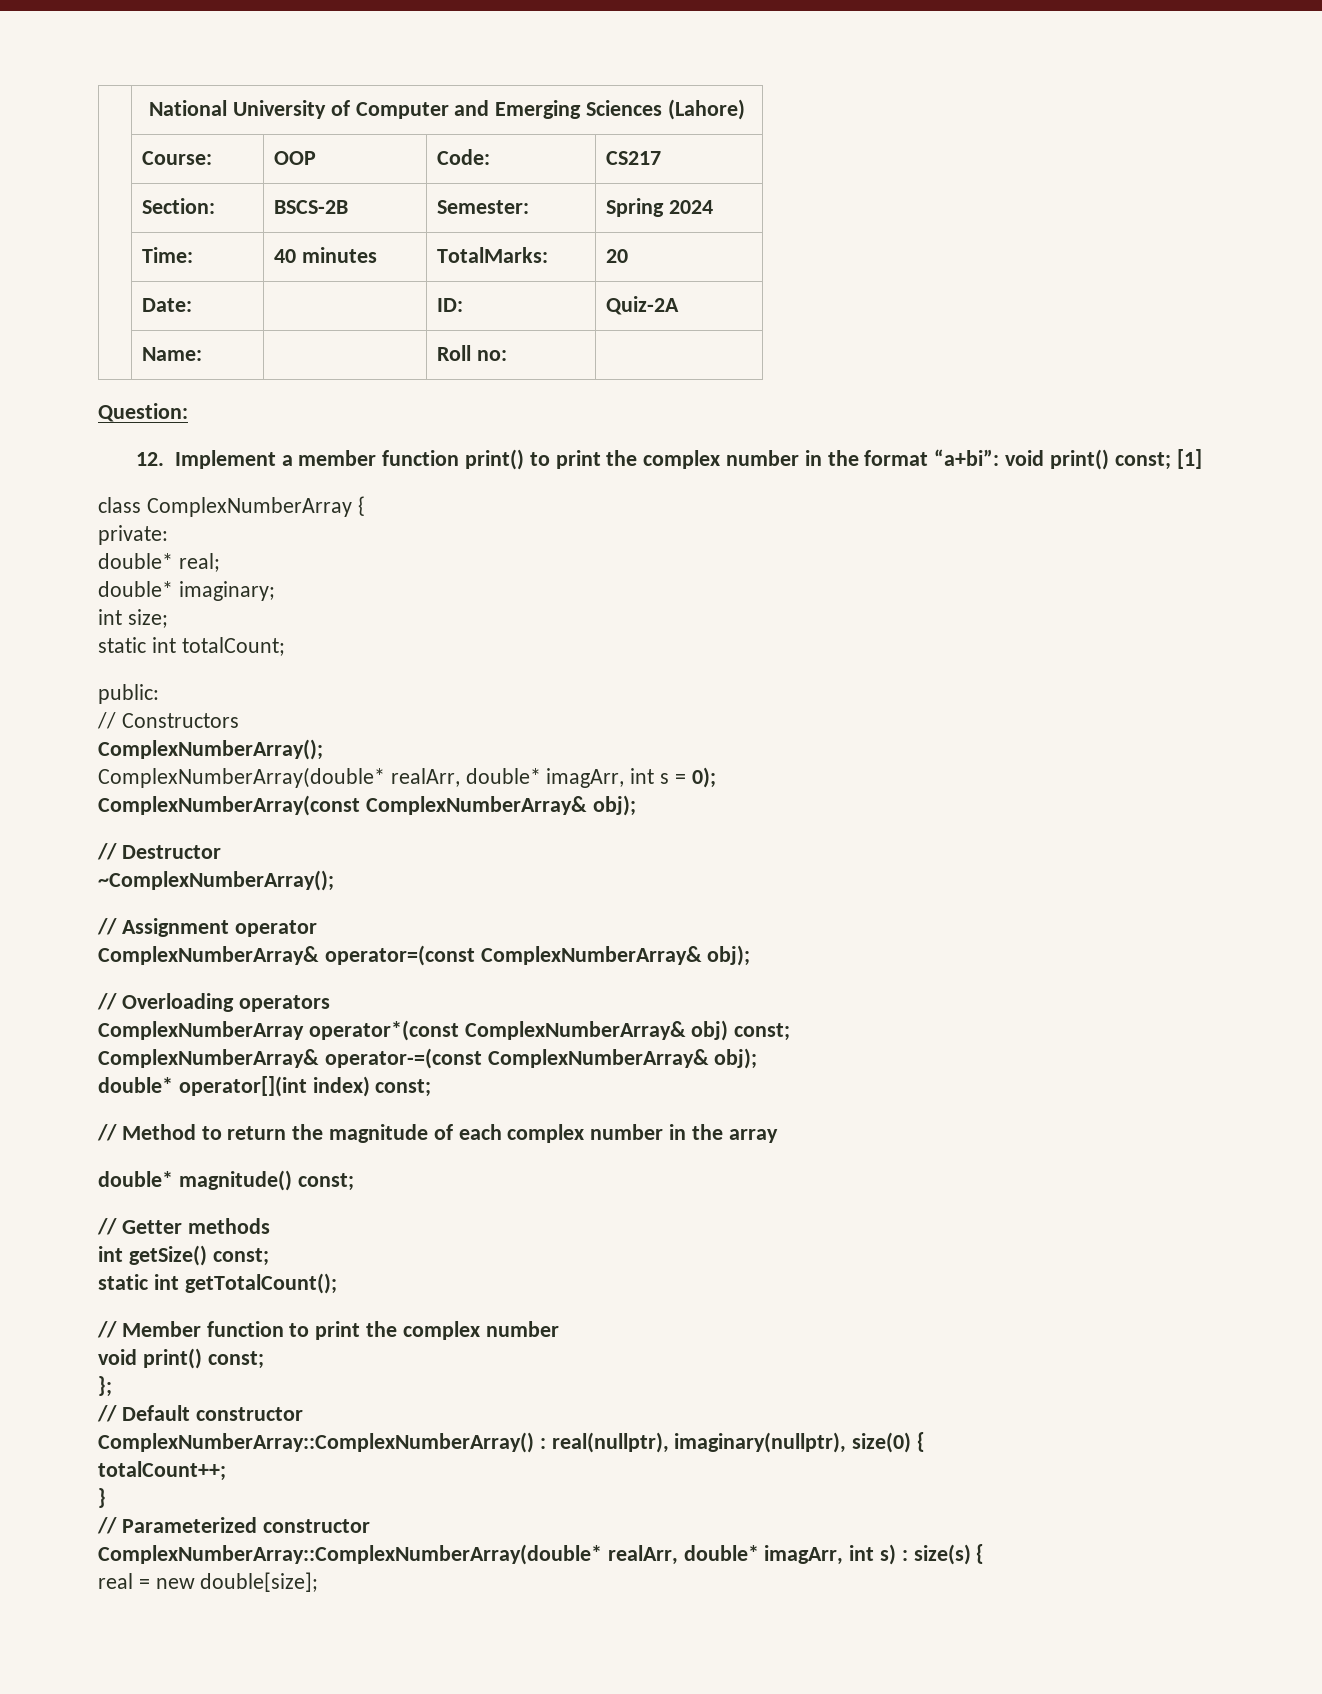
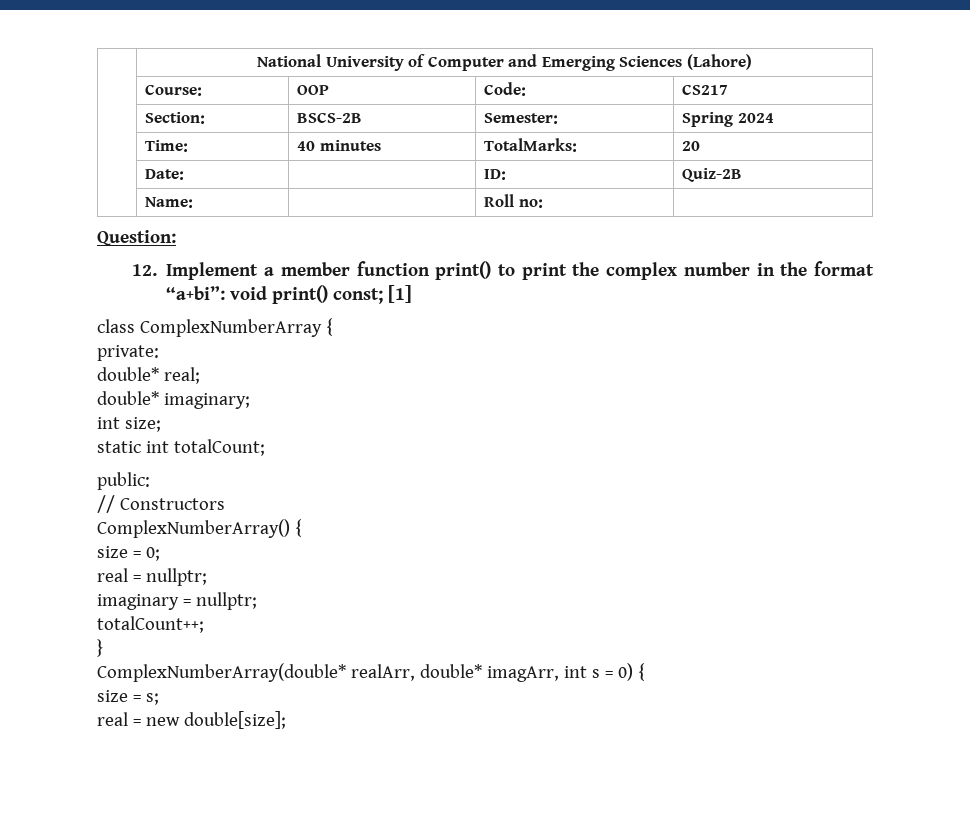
[606,296,680,315] Quiz-2A -> [682,168,743,182] Quiz-2B
[98,739,323,760] ComplexNumberArray(); -> [97,519,302,538] [97,546,160,561] [97,568,207,586] [97,592,257,610] [97,616,204,633] [97,639,103,657] ComplexNumberArray() { // size = 0; // real = nullptr; // imaginary = nullptr; // totalCount++; // }
[691,767,716,788] [98,795,636,816] [97,843,221,860] [98,870,334,891] [97,918,317,937] [98,945,751,966] [97,993,330,1012] [98,1020,791,1041] [98,1048,758,1069] [98,1076,432,1097] [97,1124,778,1143] [98,1170,354,1191] [97,1218,270,1235] [98,1245,269,1266] [98,1273,337,1294] [97,1321,559,1340] [98,1348,264,1369] [98,1376,112,1397] [97,1405,303,1422] [98,1432,926,1453] [98,1461,226,1481] [98,1488,106,1508] [97,1517,370,1534] [98,1544,985,1565] 0); // ComplexNumberArray(const ComplexNumberArray& obj); // // Destructor // ~ComplexNumberArray(); // // Assignment operator // ComplexNumberArray& operator=(const ComplexNumberArray& obj); // // Overloading operators // ComplexNumberArray operator*(const ComplexNumberArray& obj) const; // ComplexNumberArray& operator-=(const ComplexNumberArray& obj); // double* operator[](int index) const; // // Method to return the magnitude of each complex number in the array // double* magnitude() const; // // Getter methods // int getSize() const; // static int getTotalCount(); // // Member function to print the complex number // void print() const; // }; // // Default constructor // ComplexNumberArray::ComplexNumberArray() : real(nullptr), imaginary(nullptr), size(0) { // totalCount++; // } // // Parameterized constructor // ComplexNumberArray::ComplexNumberArray(double* realArr, double* imagArr, int s) : size(s) { -> [617,663,645,681] [97,690,159,705] 0) { // size = s;

